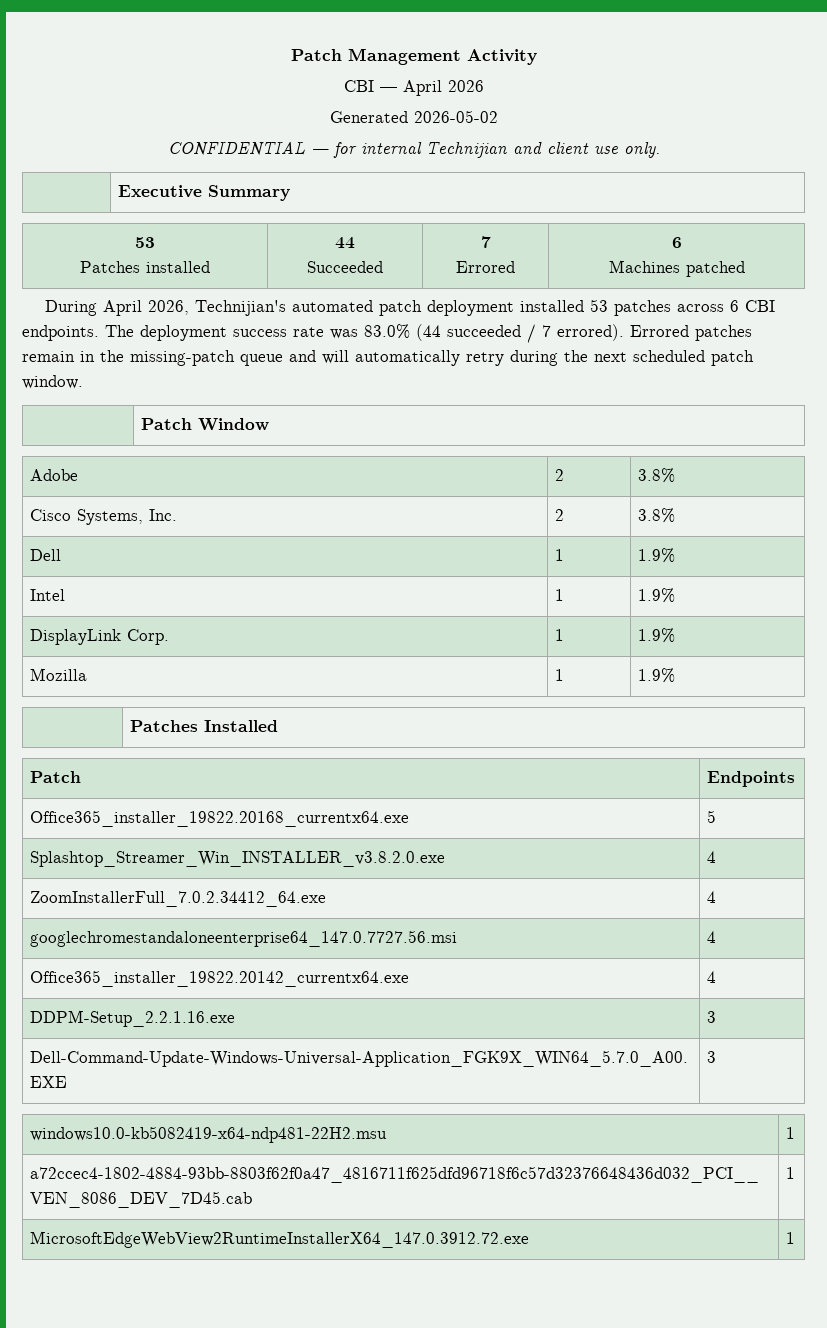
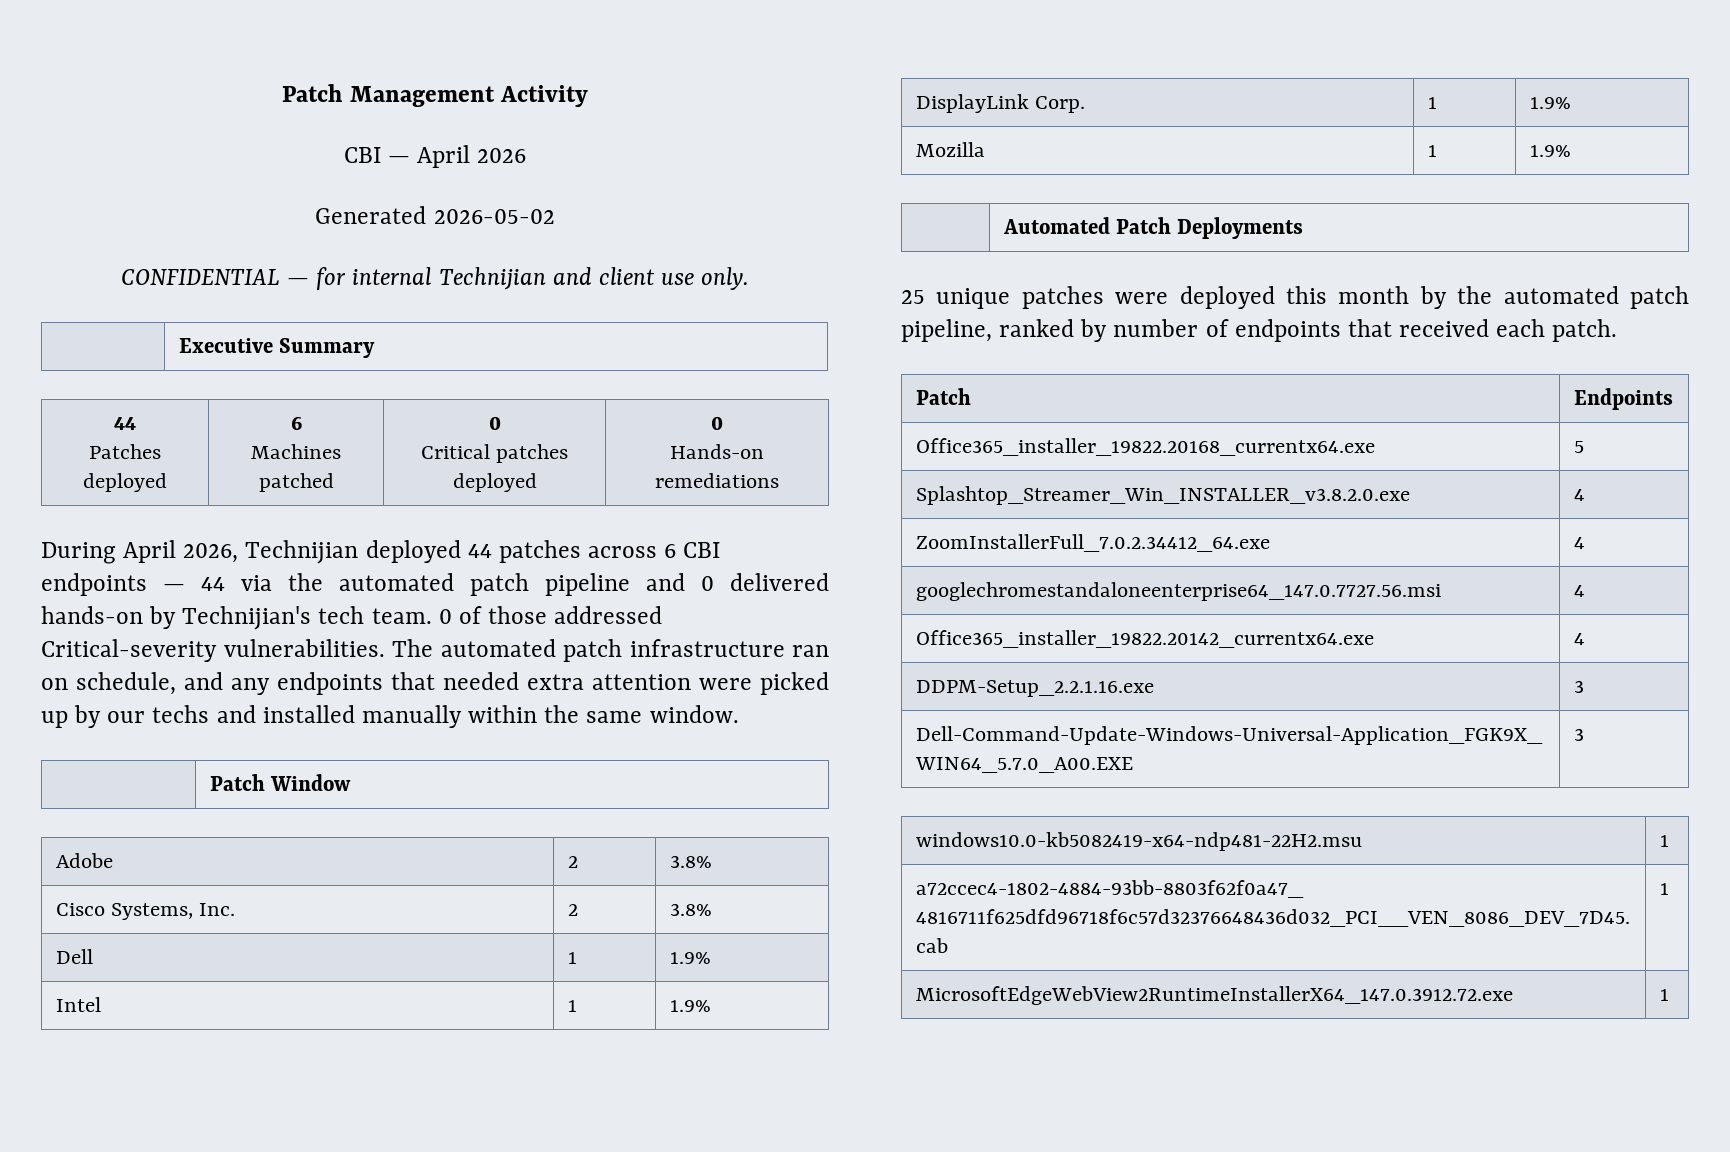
[135,237,155,248] [80,261,210,273] [335,237,355,249] [307,261,383,273] [480,236,491,248] [456,261,515,273] [671,237,682,248] [608,260,745,277] [45,299,776,316] [22,324,752,343] [22,350,754,366] 53 // Patches installed | 44 // Succeeded | 7 // Errored | 6 // Machines patched // During April 2026, Technijian's automated patch deployment installed 53 patches across 6 CBI endpoints. The deployment success rate was 83.0% (44 succeeded / 7 errored). Errored patches remain in the missing-patch queue and will automatically retry during the next scheduled patch -> [114,417,136,430] [89,444,161,459] [83,473,167,492] [290,416,302,430] [251,444,341,459] [258,473,334,492] [488,416,501,430] [420,444,569,463] [452,473,537,492] [711,416,723,430] [670,444,764,459] [655,473,779,488] [41,540,721,564] [41,573,829,596] [41,606,663,630] [41,639,829,662] [41,672,829,695] [41,705,643,728] 44 // Patches deployed | 6 // Machines patched | 0 // Critical patches deployed | 0 // Hands-on remediations // During April 2026, Technijian deployed 44 patches across 6 CBI endpoints — 44 via the automated patch pipeline and 0 delivered hands-on by Technijian's tech team. 0 of those addressed Critical-severity vulnerabilities. The automated patch infrastructure ran on schedule, and any endpoints that needed extra attention were picked up by our techs and installed manually within the same
[129,720,278,732] Patches Installed -> [1002,217,1304,239] [901,286,1689,309] [901,319,1618,342] Automated Patch Deployments // 25 unique patches were deployed this month by the automated patch pipeline, ranked by number of endpoints that received each patch.

